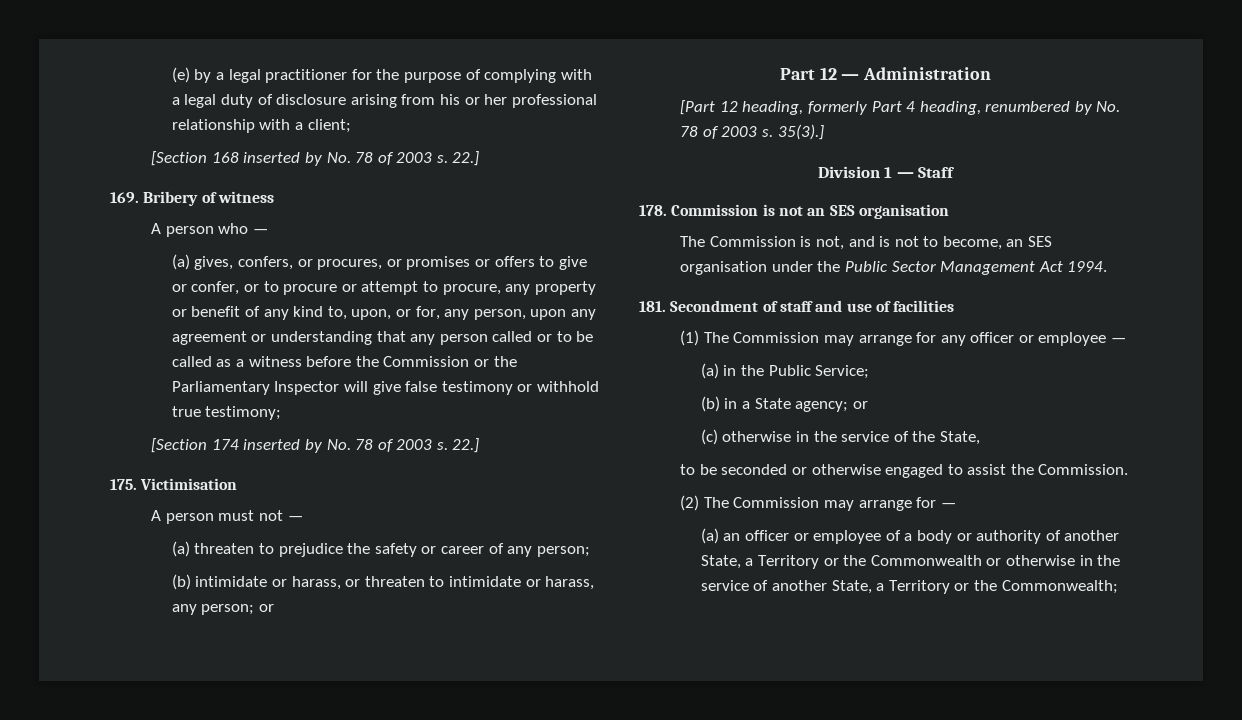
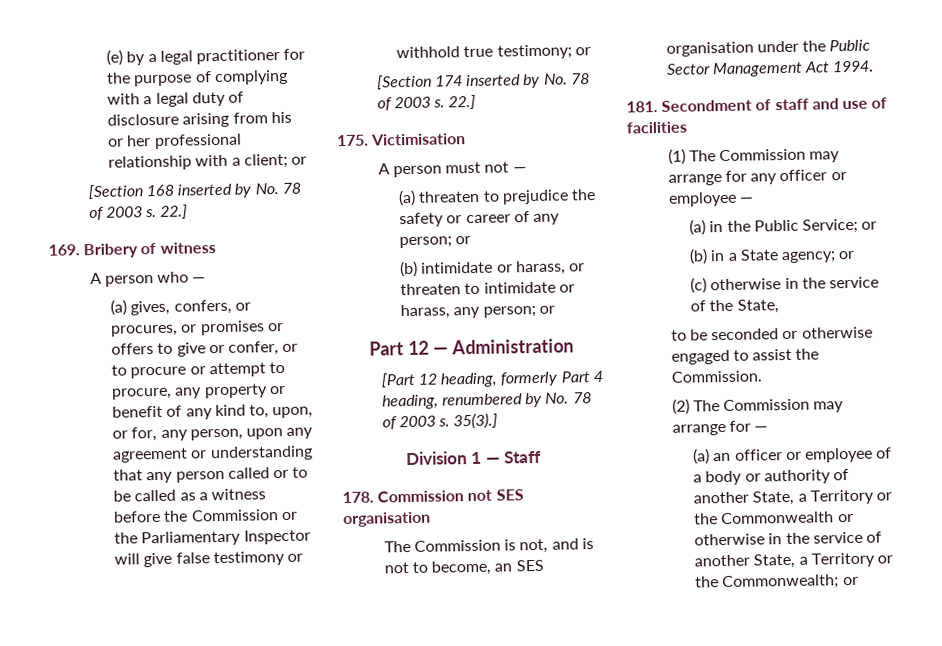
(351, 126) none -> [290,156,307,165] or
(282, 413) none -> [574,47,591,56] or
(590, 551) none -> [455,235,472,245] or
[762,204,826,216] is not an -> [467,489,493,502] not
(870, 372) none -> [861,221,878,230] or
(1118, 587) none -> [842,576,859,586] or

